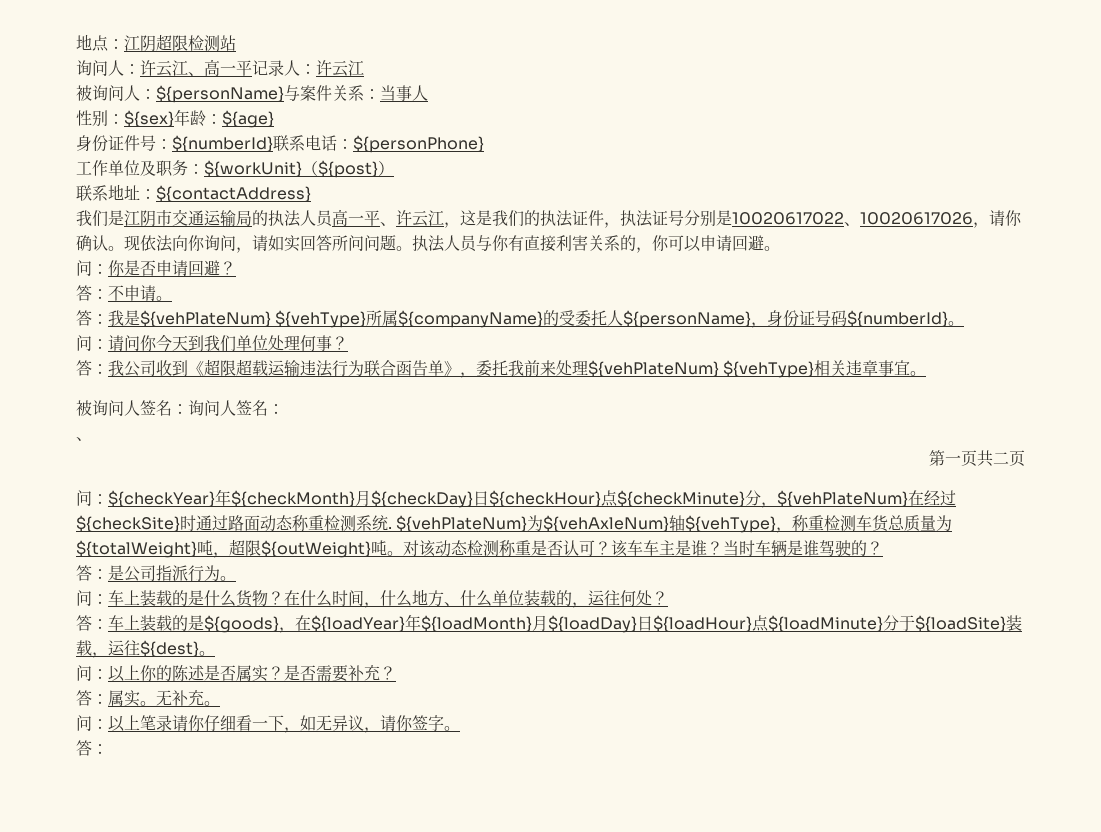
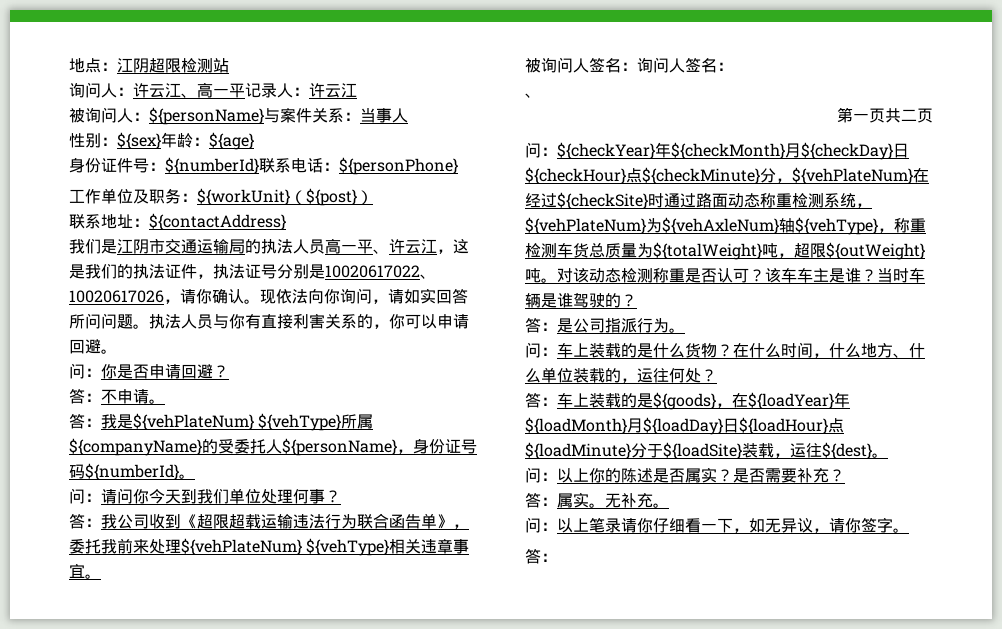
[388,527,392,529] . -> [856,203,872,208] ，

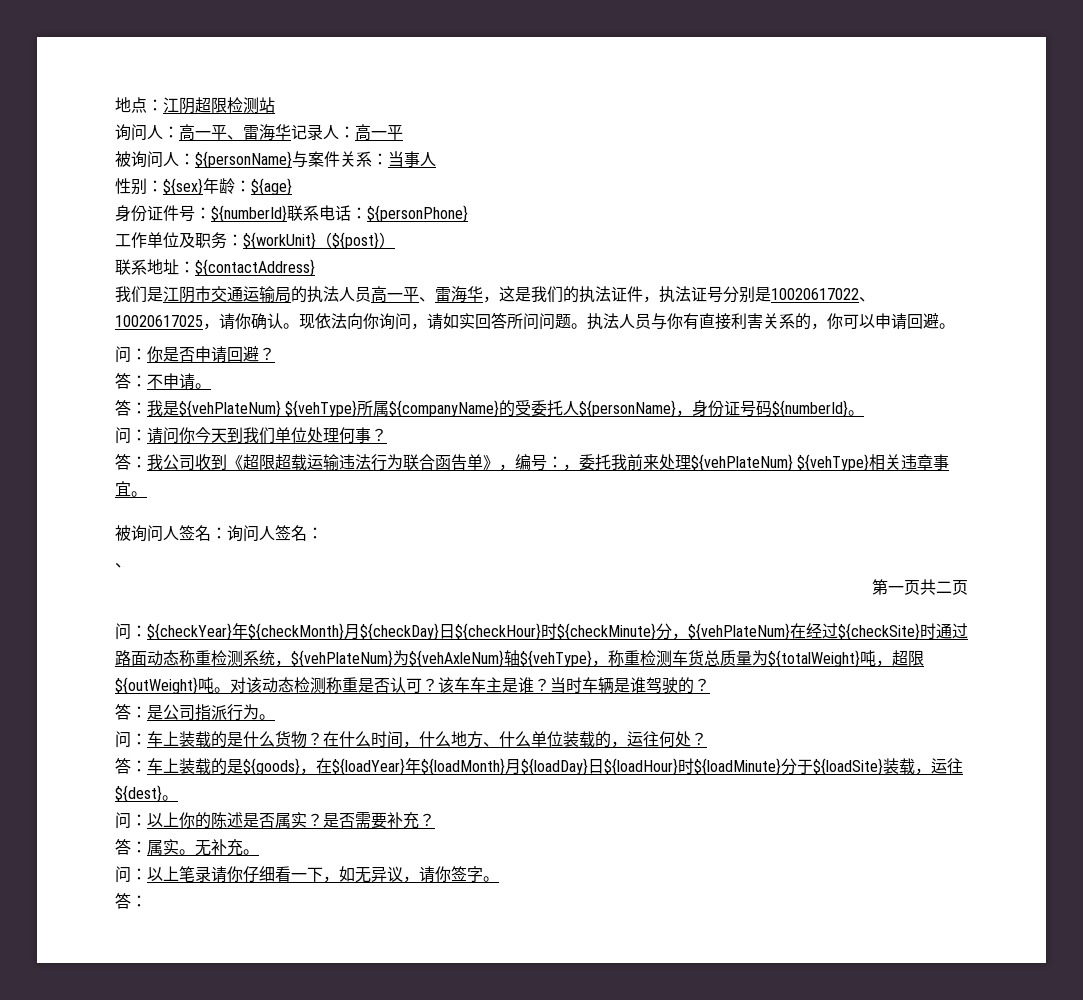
[133,82,245,98] 许云江、高一平 -> [179,124,291,141] 高一平、雷海华
[309,83,357,98] 许云江 -> [355,124,403,141] 高一平
[389,239,437,254] 许云江 -> [435,286,483,302] 雷海华
[69,290,164,303] 10020617026 -> [115,315,203,327] 10020617025
(469, 526) none -> [515,454,579,471] 编号：，
[626,168,642,183] 点 -> [541,623,557,639] 时
[828,418,844,433] 点 -> [678,758,694,774] 时

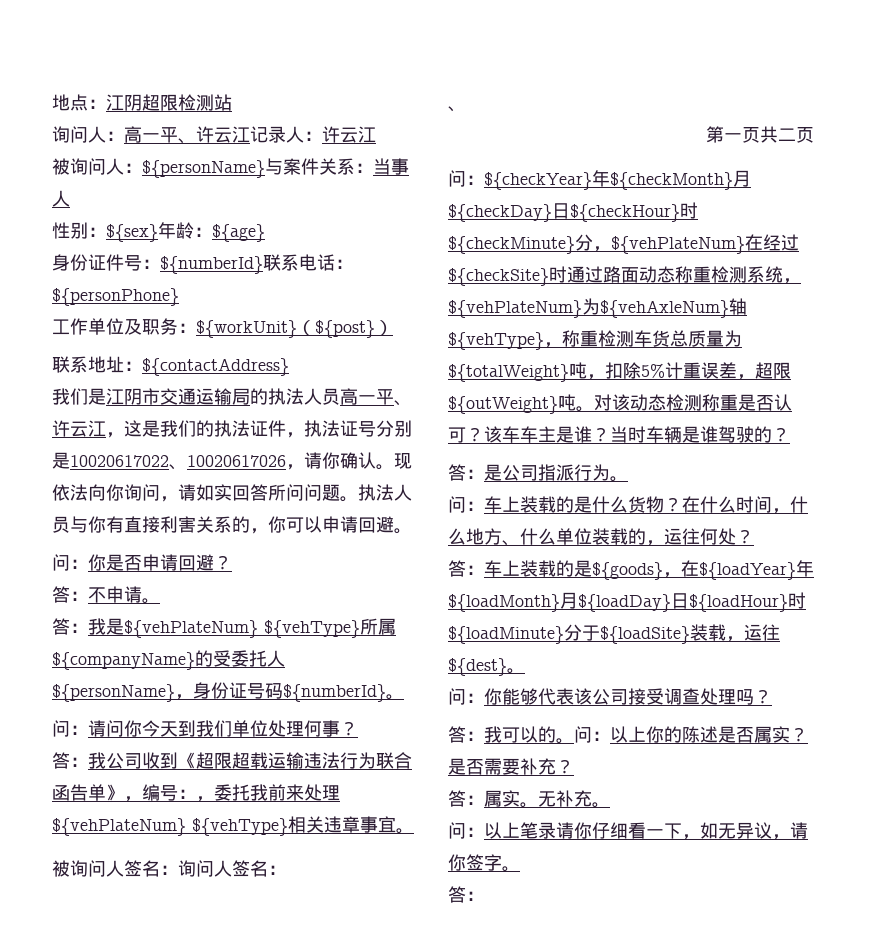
[243,124,291,140] 雷海华 -> [196,126,250,143] 许云江
[355,124,403,141] 高一平 -> [322,126,376,143] 许云江
[435,286,483,302] 雷海华 -> [52,420,106,437] 许云江
[115,315,203,327] 10020617025 -> [187,455,286,467] 10020617026
(892, 663) none -> [605,362,755,380] 扣除5%计重误差，
(147, 820) none -> [484,688,772,705] [448,726,610,744] 你能够代表该公司接受调查处理吗？ // 答：我可以的。问：

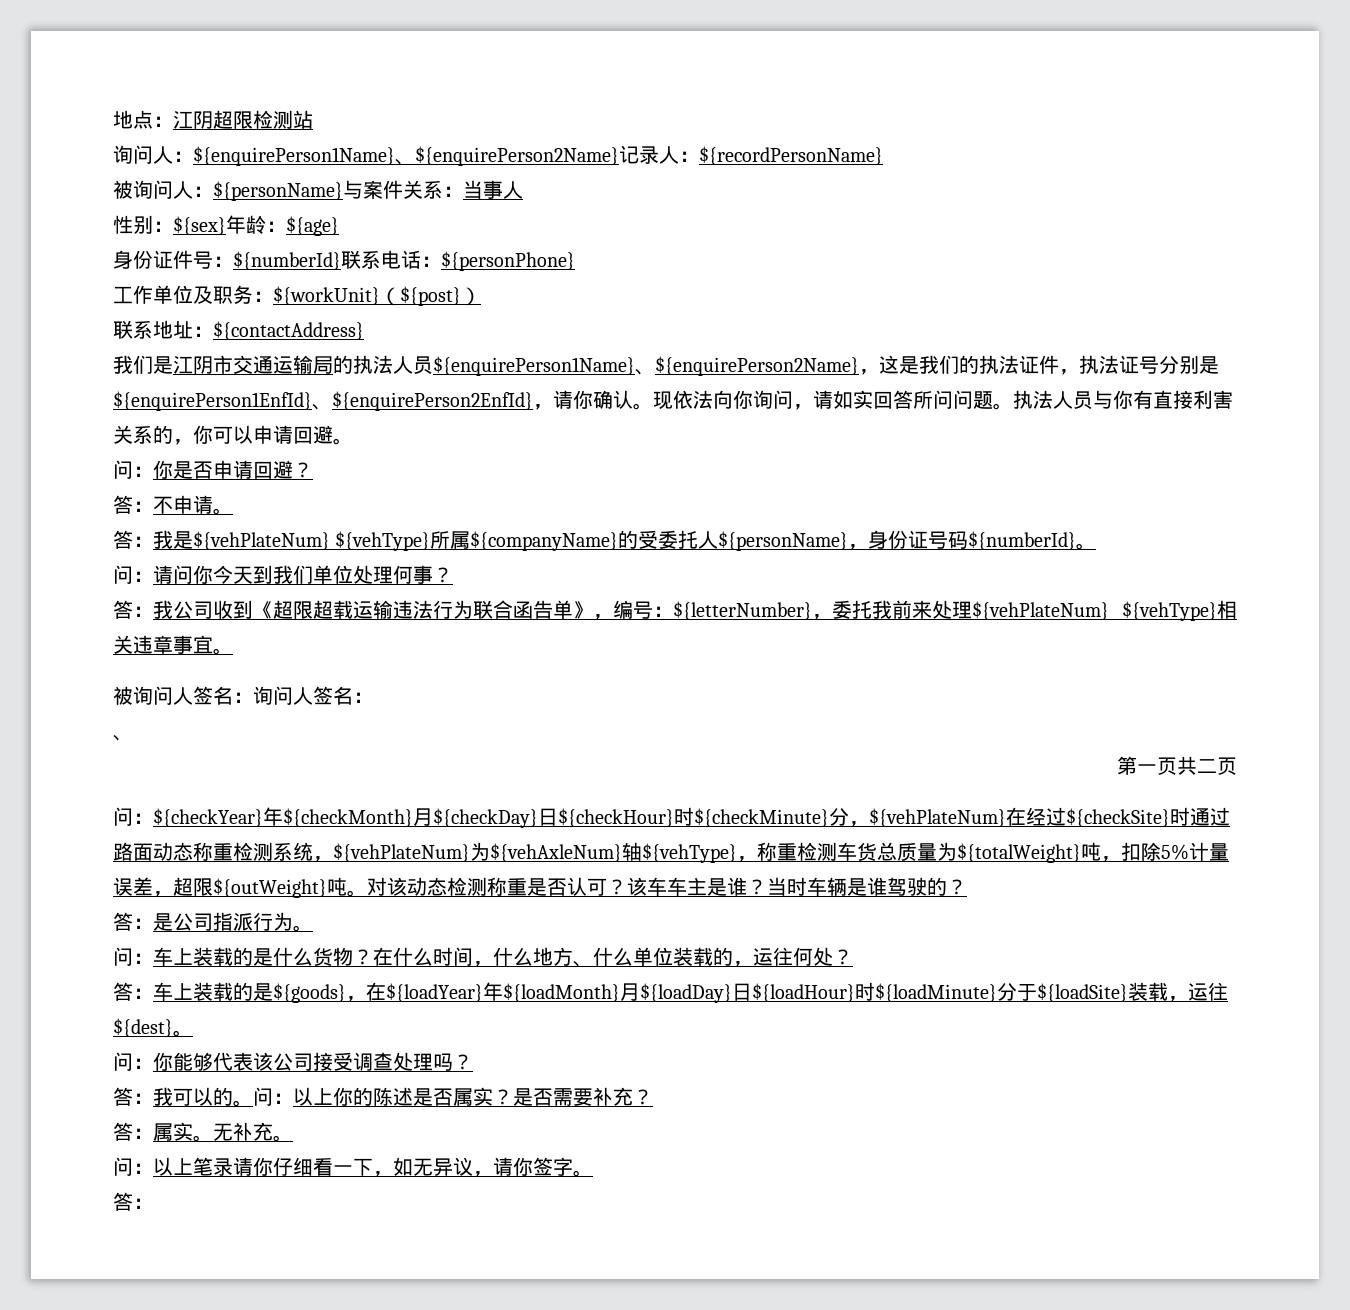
[124,126,250,144] 高一平、许云江 -> [193,146,619,166] ${enquirePerson1Name}、${enquirePerson2Name}
[322,126,376,143] 许云江 -> [699,146,883,165] ${recordPersonName}
[340,388,412,406] [52,420,106,437] 高一平、许云江 -> [433,356,859,376] ${enquirePerson1Name}、${enquirePerson2Name}
[70,455,286,470] 10020617022、10020617026 -> [113,391,533,411] ${enquirePerson1EnfId}、${enquirePerson2EnfId}
(196, 794) none -> [673,601,812,620] ${letterNumber}
[683,362,701,379] 重 -> [1209,843,1229,861] 量

